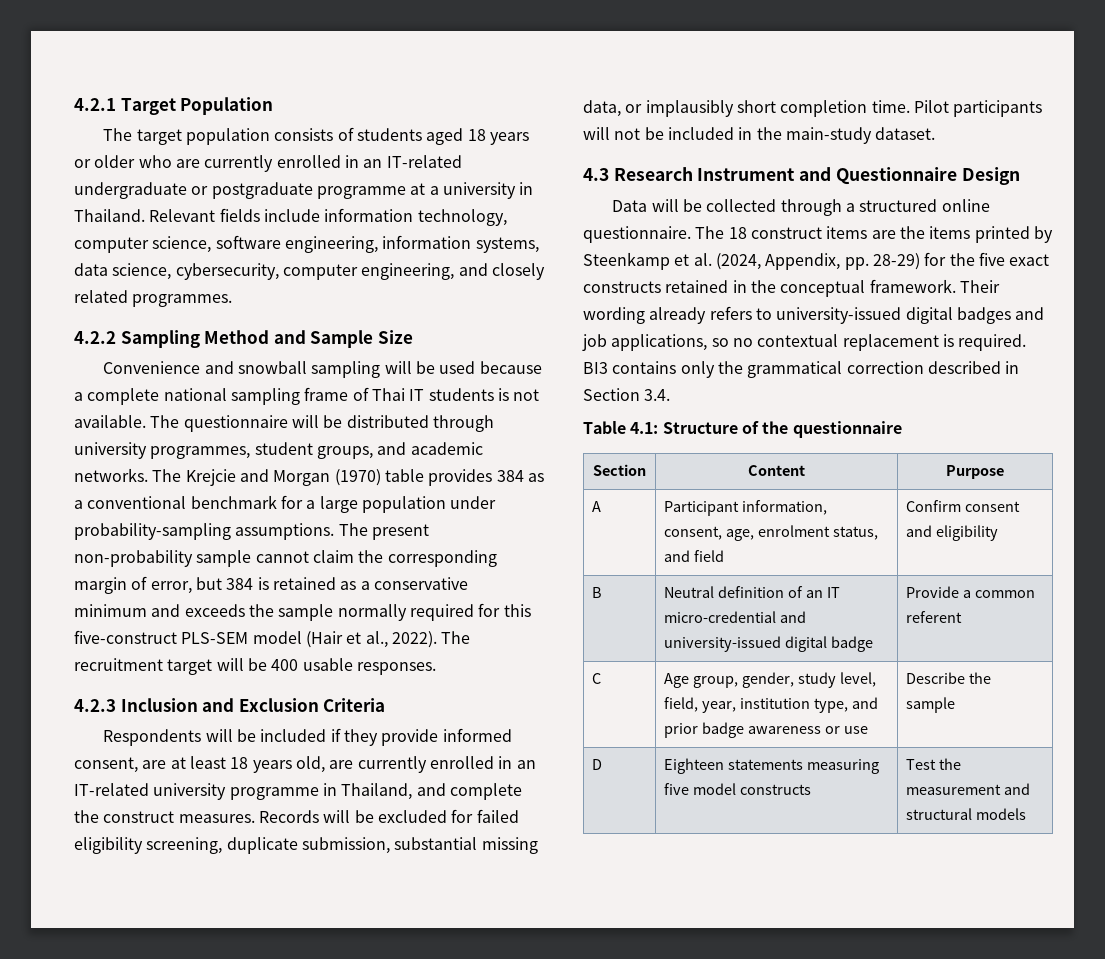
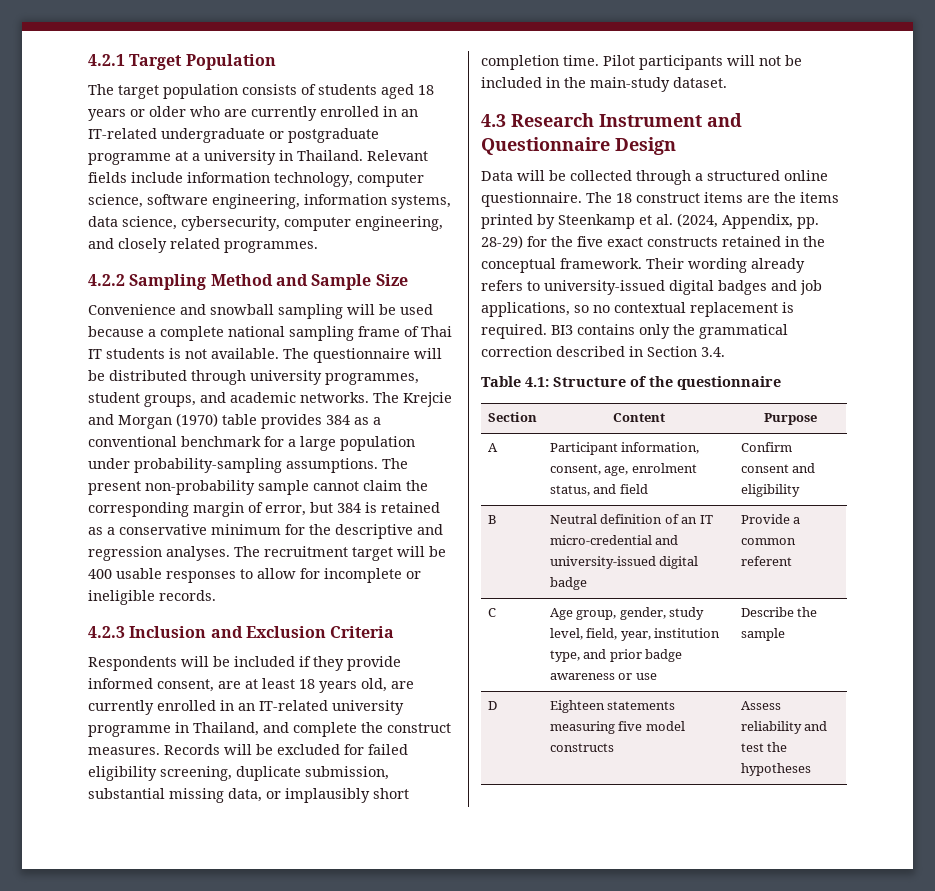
[151,603,531,621] [74,630,437,648] and exceeds the sample normally required for this five-construct PLS-SEM model (Hair et al., 2022). -> [285,524,443,539] [88,546,230,561] for the descriptive and regression analyses.
[356,662,436,675] responses. -> [166,568,421,583] [88,590,216,605] responses to allow for incomplete or ineligible records.
[906,758,962,770] [906,783,1031,795] [906,808,1027,820] Test the measurement and structural models -> [740,701,781,710] [740,721,828,734] [740,742,788,752] [740,763,811,776] Assess reliability and test the hypotheses

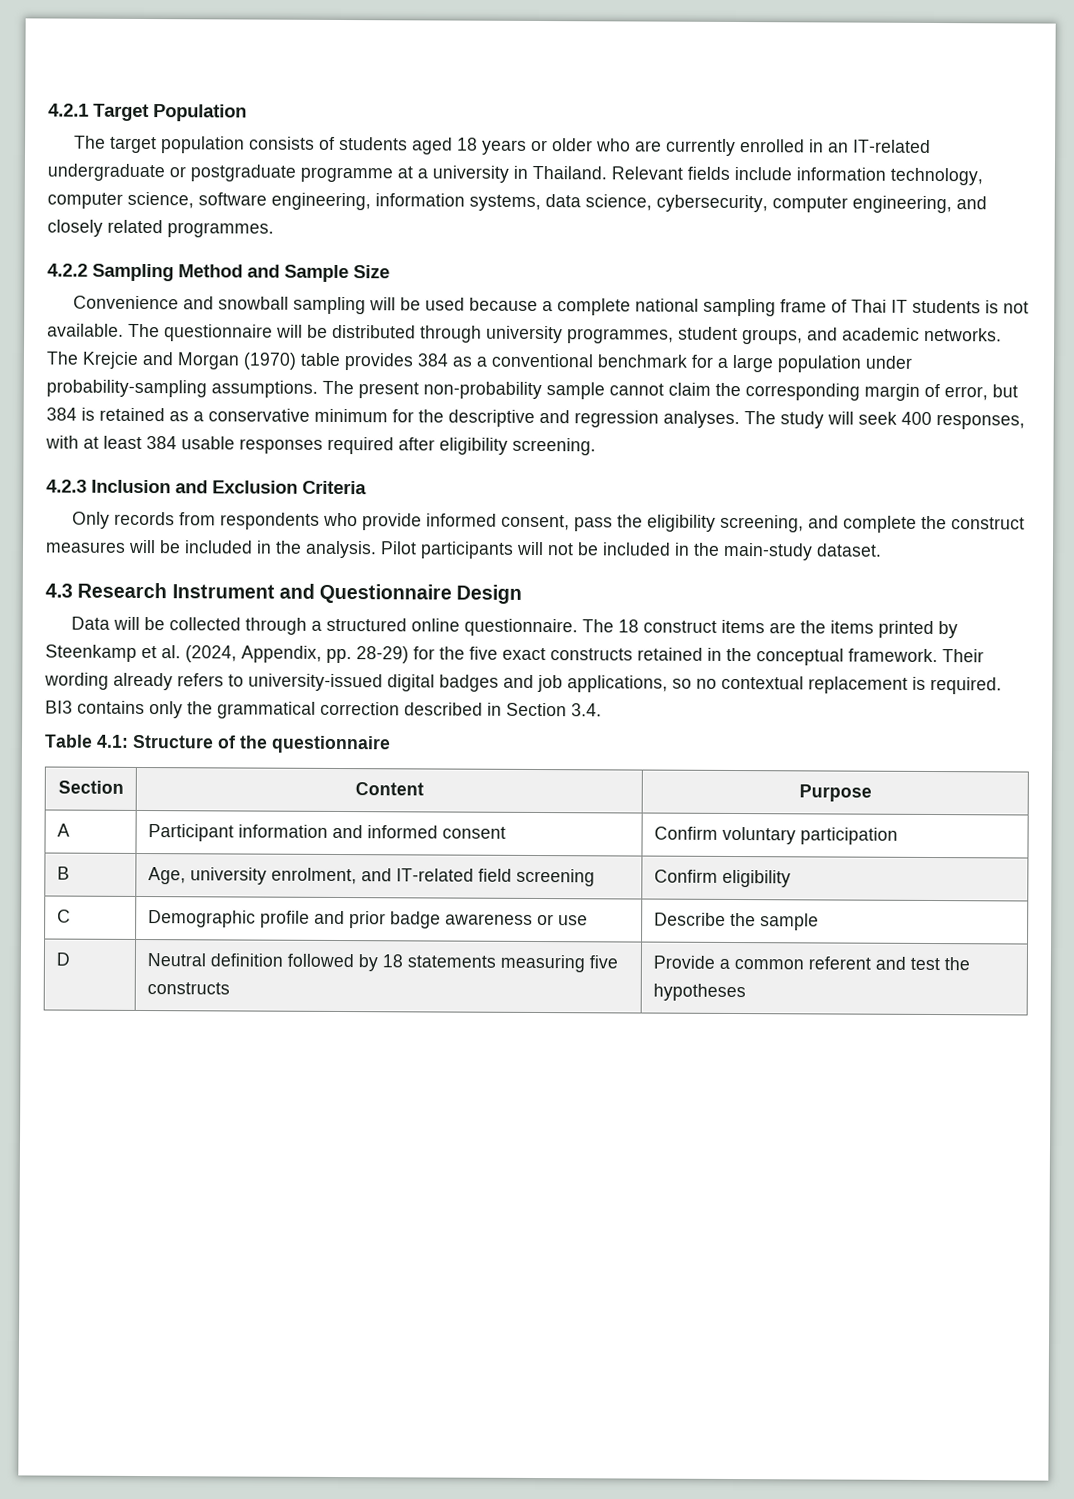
[264,546,446,561] [88,568,421,583] [88,590,216,605] recruitment target will be 400 usable responses to allow for incomplete or ineligible records. -> [780,411,1025,430] [45,435,596,456] study will seek 400 responses, with at least 384 usable responses required after eligibility screening.
[88,656,401,671] [88,678,414,693] [88,700,404,715] [88,722,451,737] [88,744,408,755] [88,766,389,781] [88,788,409,803] [481,55,599,70] Respondents will be included if they provide informed consent, are at least 18 years old, are currently enrolled in an IT-related university programme in Thailand, and complete the construct measures. Records will be excluded for failed eligibility screening, duplicate submission, substantial missing data, or implausibly short completion time. -> [71,511,1025,533] [45,539,377,559] Only records from respondents who provide informed consent, pass the eligibility screening, and complete the construct measures will be included in the analysis.
[621,442,700,454] [549,463,697,476] [549,484,648,496] [740,442,792,452] [740,463,816,473] [740,484,800,497] [487,515,497,524] [549,514,713,524] [549,535,679,545] [549,556,699,569] [549,577,587,590] [740,514,801,524] [740,538,796,545] [740,556,792,566] [487,608,496,617] [549,607,705,620] [549,628,721,641] [549,650,580,662] information, consent, age, enrolment status, and field | Confirm consent and eligibility // B | Neutral definition of an IT micro-credential and university-issued digital badge | Provide a common referent // C | Age group, gender, study level, field, year, institution type, -> [237,824,506,839] [653,826,898,845] [56,866,70,880] [147,867,595,887] [653,869,791,888] [56,909,71,923] [147,910,310,928] information and informed consent | Confirm voluntary participation // B | Age, university enrolment, and IT-related field screening | Confirm eligibility // C | Demographic profile
[549,700,605,713] Eighteen -> [146,953,403,972] Neutral definition followed by 18
[645,721,685,731] model -> (618, 962) none
[740,701,781,710] [740,721,802,734] Assess reliability -> [652,955,871,970] Provide a common referent

